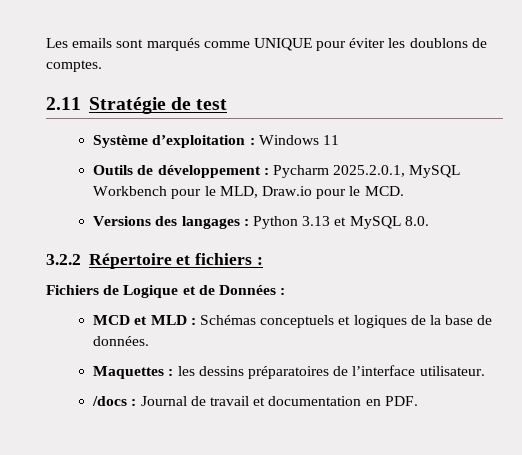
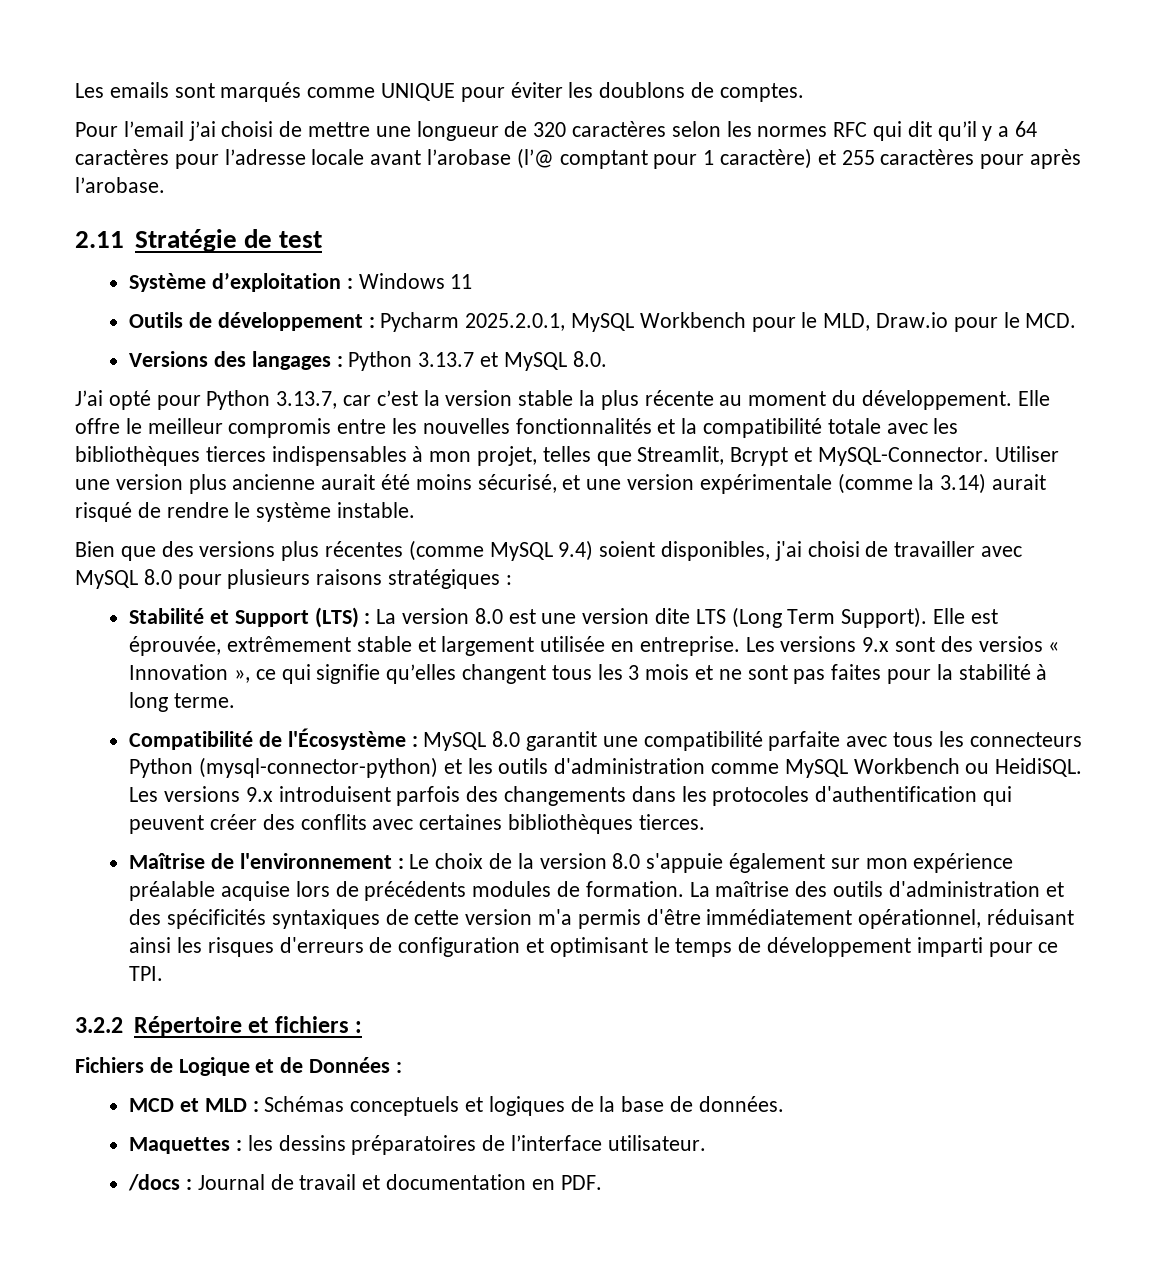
(102, 66) none -> [75,121,1038,141] [75,148,1082,169] [75,177,165,193] // Pour l’email j’ai choisi de mettre une longueur de 320 caractères selon les normes RFC qui dit qu’il y a 64 caractères pour l’adresse locale avant l’arobase (l’@ comptant pour 1 caractère) et 255 caractères pour après l’arobase.
[302,216,331,226] 3.13 -> [418,352,475,367] 3.13.7
(429, 221) none -> [75,390,1050,410] [75,418,959,438] [75,446,1059,466] [75,473,1047,494] [75,502,416,522] [75,540,1023,561] [75,569,512,589] [129,607,998,628] [129,636,1060,656] [129,664,1048,684] [129,692,235,712] [129,728,1082,751] [129,757,1083,778] [129,786,1012,806] [129,814,705,834] [129,853,1014,873] [129,881,1064,901] [129,909,1074,929] [129,937,1059,957] [129,966,164,981] // J’ai opté pour Python 3.13.7, car c’est la version stable la plus récente au moment du développement. Elle offre le meilleur compromis entre les nouvelles fonctionnalités et la compatibilité totale avec les bibliothèques tierces indispensables à mon projet, telles que Streamlit, Bcrypt et MySQL-Connector. Utiliser une version plus ancienne aurait été moins sécurisé, et une version expérimentale (comme la 3.14) aurait risqué de rendre le système instable. // Bien que des versions plus récentes (comme MySQL 9.4) soient disponibles, j'ai choisi de travailler avec MySQL 8.0 pour plusieurs raisons stratégiques : // Stabilité et Support (LTS) : La version 8.0 est une version dite LTS (Long Term Support). Elle est éprouvée, extrêmement stable et largement utilisée en entreprise. Les versions 9.x sont des versios « Innovation », ce qui signifie qu’elles changent tous les 3 mois et ne sont pas faites pour la stabilité à long terme. // Compatibilité de l'Écosystème : MySQL 8.0 garantit une compatibilité parfaite avec tous les connecteurs Python (mysql-connector-python) et les outils d'administration comme MySQL Workbench ou HeidiSQL. Les versions 9.x introduisent parfois des changements dans les protocoles d'authentification qui peuvent créer des conflits avec certaines bibliothèques tierces. // Maîtrise de l'environnement : Le choix de la version 8.0 s'appuie également sur mon expérience préalable acquise lors de précédents modules de formation. La maîtrise des outils d'administration et des spécificités syntaxiques de cette version m'a permis d'être immédiatement opérationnel, réduisant ainsi les risques d'erreurs de configuration et optimisant le temps de développement imparti pour ce TPI.

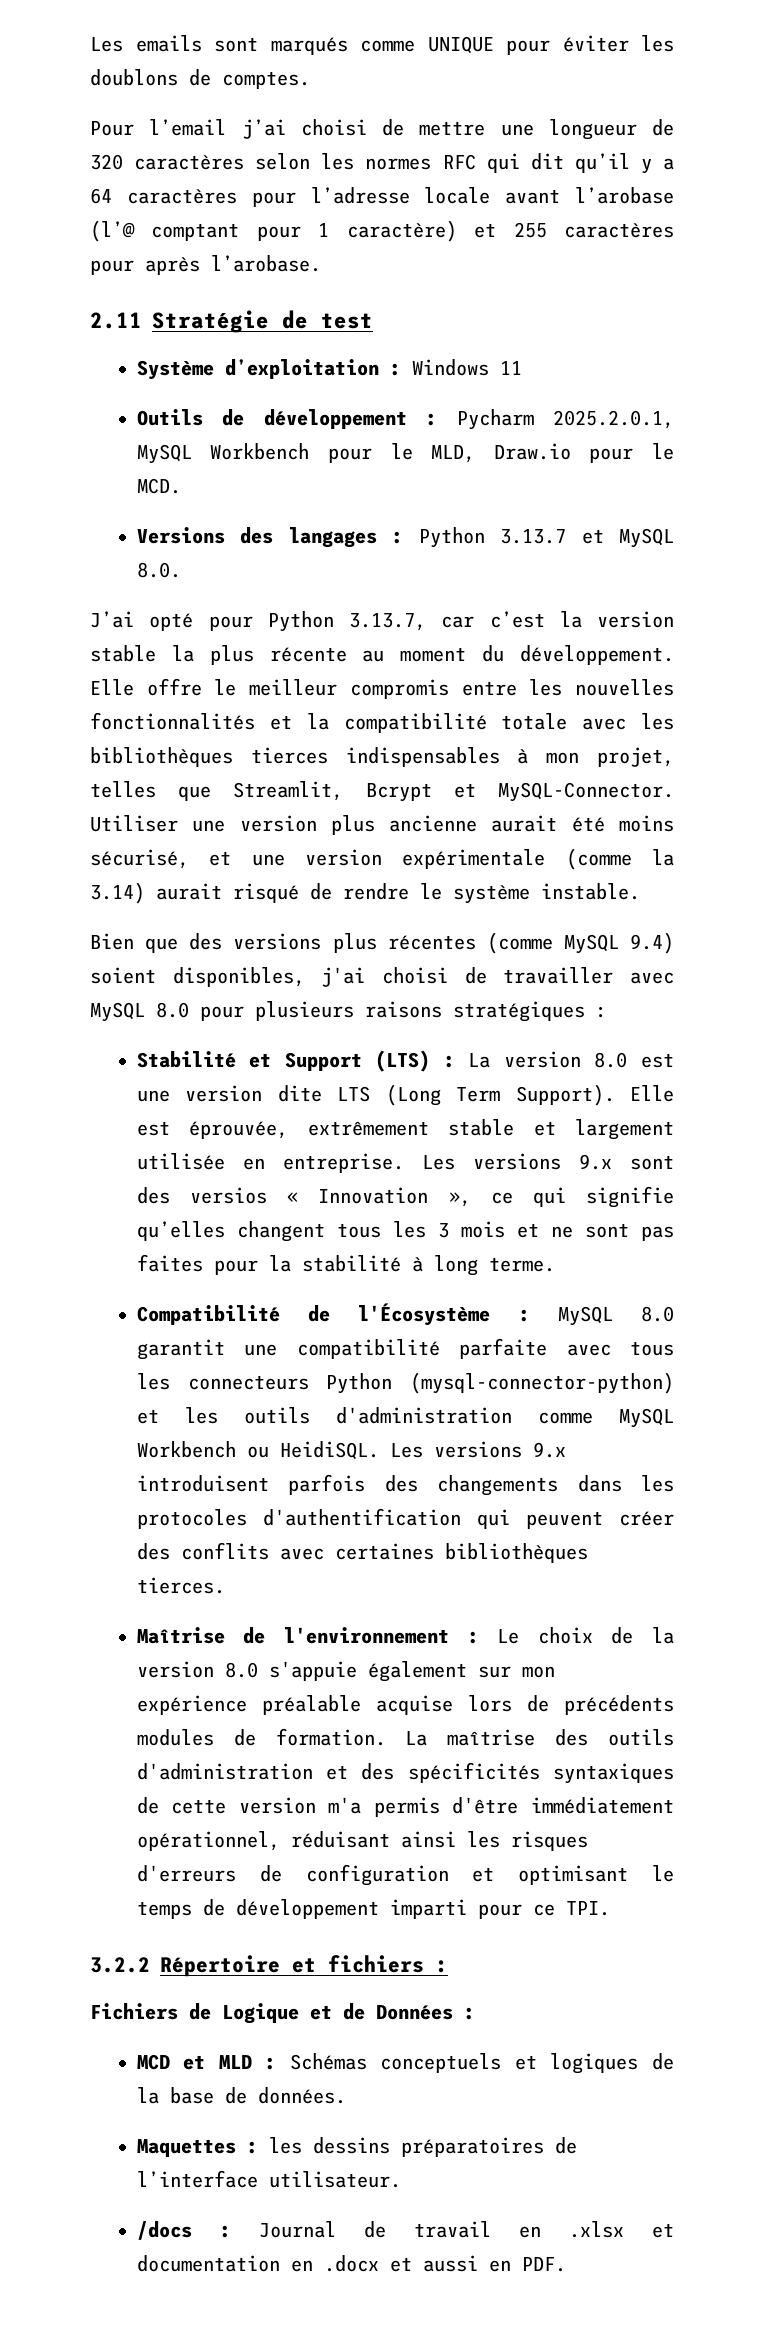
(357, 1182) none -> [518,2221,624,2238] en .xlsx
(555, 1184) none -> [323,2255,511,2272] .docx et aussi en

